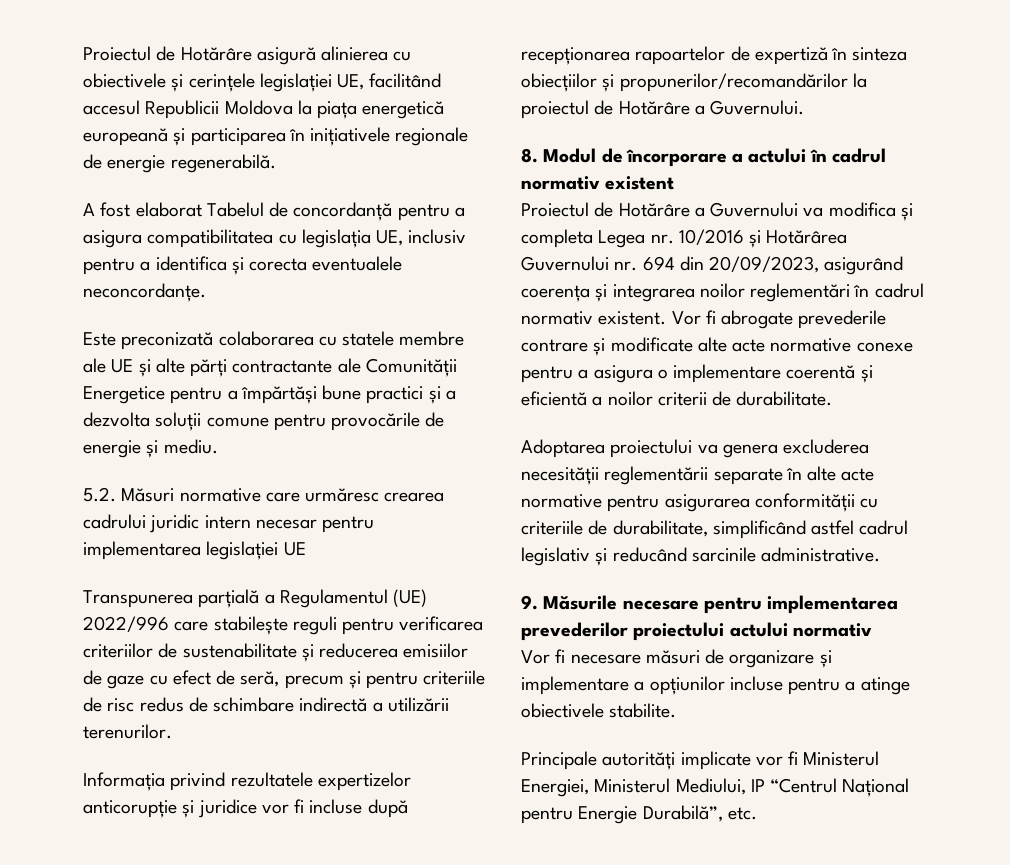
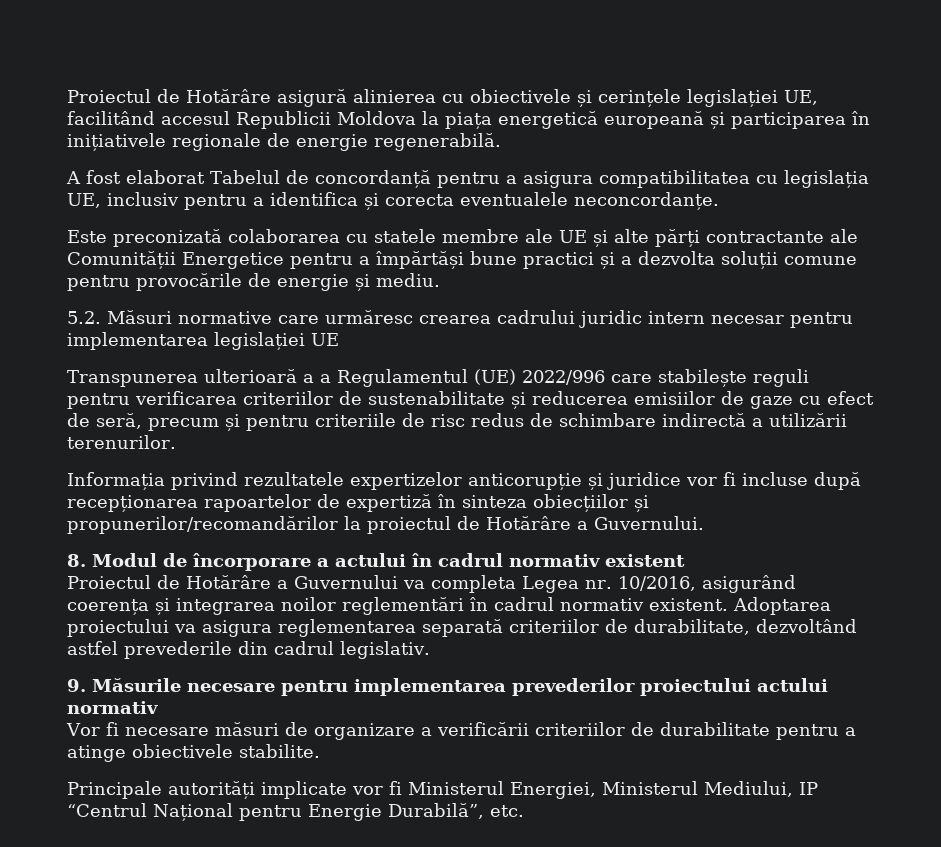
[198,589,260,608] parțială -> [204,369,314,383] ulterioară a
[828,202,913,221] modifica și -> (425, 584) none
[678,229,848,248] [521,256,820,273] 10/2016 și Hotărârea Guvernului nr. 694 din 20/09/2023, -> [617,576,696,591] 10/2016,
[671,310,887,329] [521,337,913,356] [521,364,873,383] [521,391,833,406] [521,439,870,458] [521,466,875,485] [521,493,879,512] [521,520,909,539] [521,547,881,566] Vor fi abrogate prevederile contrare și modificate alte acte normative conexe pentru a asigura o implementare coerentă și eficientă a noilor criterii de durabilitate. // Adoptarea proiectului va genera excluderea necesității reglementării separate în alte acte normative pentru asigurarea conformității cu criteriile de durabilitate, simplificând astfel cadrul legislativ și reducând sarcinile administrative. -> [733,597,831,615] [67,619,857,637] [67,641,430,659] Adoptarea proiectului va asigura reglementarea separată criteriilor de durabilitate, dezvoltând astfel prevederile din cadrul legislativ.
[819,650,832,668] [521,676,783,695] și implementare a opțiunilor incluse -> [420,722,770,736] a verificării criteriilor de durabilitate

